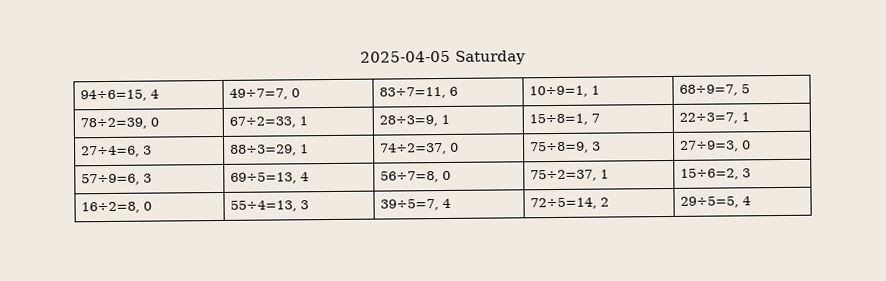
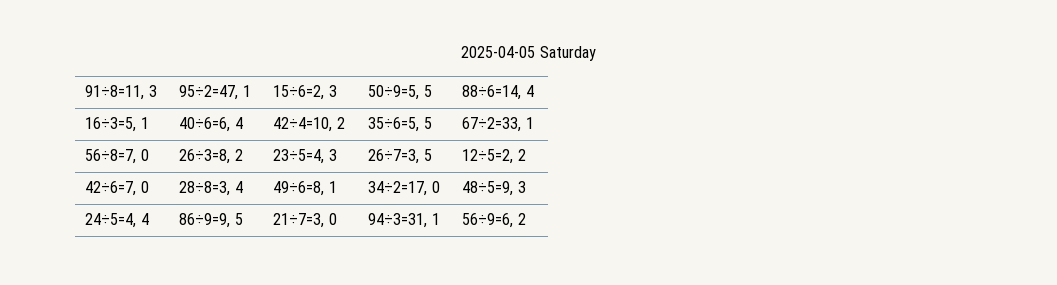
[80,89,160,102] [229,88,301,100] [379,86,459,99] [529,85,601,98] [679,84,751,96] [80,117,160,130] [229,116,309,128] [379,114,451,127] [529,113,601,126] [679,112,751,124] [81,145,153,158] [230,144,310,156] [380,142,460,155] [530,141,602,154] [680,140,752,152] [81,173,153,186] [230,172,310,184] [380,170,452,183] [530,169,610,182] [680,168,752,180] [81,201,153,214] [230,200,310,212] [380,198,452,211] [530,197,610,210] [680,196,752,208] 94÷6=15, 4 | 49÷7=7, 0 | 83÷7=11, 6 | 10÷9=1, 1 | 68÷9=7, 5 // 78÷2=39, 0 | 67÷2=33, 1 | 28÷3=9, 1 | 15÷8=1, 7 | 22÷3=7, 1 // 27÷4=6, 3 | 88÷3=29, 1 | 74÷2=37, 0 | 75÷8=9, 3 | 27÷9=3, 0 // 57÷9=6, 3 | 69÷5=13, 4 | 56÷7=8, 0 | 75÷2=37, 1 | 15÷6=2, 3 // 16÷2=8, 0 | 55÷4=13, 3 | 39÷5=7, 4 | 72÷5=14, 2 | 29÷5=5, 4 -> [85,85,157,100] [179,85,251,100] [273,85,337,100] [368,85,432,100] [462,85,534,100] [85,117,149,132] [179,117,243,132] [273,117,345,132] [368,117,432,132] [462,117,534,132] [85,149,149,164] [179,149,243,164] [273,149,337,164] [368,149,432,164] [462,149,526,164] [85,181,149,196] [179,181,243,196] [273,181,337,196] [368,181,440,196] [462,181,526,196] [85,213,149,228] [179,213,243,228] [273,213,337,228] [368,213,440,228] [462,213,526,228] 91÷8=11, 3 | 95÷2=47, 1 | 15÷6=2, 3 | 50÷9=5, 5 | 88÷6=14, 4 // 16÷3=5, 1 | 40÷6=6, 4 | 42÷4=10, 2 | 35÷6=5, 5 | 67÷2=33, 1 // 56÷8=7, 0 | 26÷3=8, 2 | 23÷5=4, 3 | 26÷7=3, 5 | 12÷5=2, 2 // 42÷6=7, 0 | 28÷8=3, 4 | 49÷6=8, 1 | 34÷2=17, 0 | 48÷5=9, 3 // 24÷5=4, 4 | 86÷9=9, 5 | 21÷7=3, 0 | 94÷3=31, 1 | 56÷9=6, 2

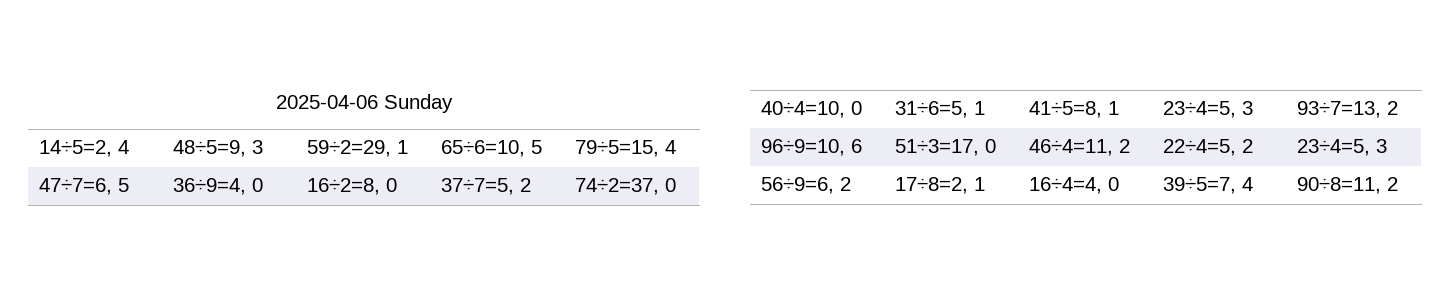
[461,46,596,61] [85,85,157,100] [179,85,251,100] [273,85,337,100] [368,85,432,100] [462,85,534,100] [85,117,149,132] [179,117,243,132] [273,117,345,132] [368,117,432,132] [462,117,534,132] [85,149,149,164] [179,149,243,164] [273,149,337,164] [368,149,432,164] [462,149,526,164] [85,181,149,196] [179,181,243,196] [273,181,337,196] [368,181,440,196] [462,181,526,196] [85,213,149,228] [179,213,243,228] [273,213,337,228] [368,213,440,228] [462,213,514,228] 2025-04-05 Saturday // 91÷8=11, 3 | 95÷2=47, 1 | 15÷6=2, 3 | 50÷9=5, 5 | 88÷6=14, 4 // 16÷3=5, 1 | 40÷6=6, 4 | 42÷4=10, 2 | 35÷6=5, 5 | 67÷2=33, 1 // 56÷8=7, 0 | 26÷3=8, 2 | 23÷5=4, 3 | 26÷7=3, 5 | 12÷5=2, 2 // 42÷6=7, 0 | 28÷8=3, 4 | 49÷6=8, 1 | 34÷2=17, 0 | 48÷5=9, 3 // 24÷5=4, 4 | 86÷9=9, 5 | 21÷7=3, 0 | 94÷3=31, 1 | 56÷9=6, -> [276,94,453,113] [38,140,129,157] [172,140,263,157] [306,140,408,157] [440,140,542,157] [574,140,676,157] [38,178,129,195] [172,178,263,195] [306,178,397,195] [440,178,531,195] [574,178,676,195] [760,101,862,118] [894,101,985,118] [1028,101,1119,118] [1162,101,1253,118] [1296,101,1398,118] [760,139,862,156] [894,139,996,156] [1028,139,1130,156] [1162,139,1253,156] [1296,139,1387,156] [760,177,851,194] [894,177,985,194] [1028,177,1119,194] [1162,177,1253,194] [1296,177,1381,194] 2025-04-06 Sunday // 14÷5=2, 4 | 48÷5=9, 3 | 59÷2=29, 1 | 65÷6=10, 5 | 79÷5=15, 4 // 47÷7=6, 5 | 36÷9=4, 0 | 16÷2=8, 0 | 37÷7=5, 2 | 74÷2=37, 0 // 40÷4=10, 0 | 31÷6=5, 1 | 41÷5=8, 1 | 23÷4=5, 3 | 93÷7=13, 2 // 96÷9=10, 6 | 51÷3=17, 0 | 46÷4=11, 2 | 22÷4=5, 2 | 23÷4=5, 3 // 56÷9=6, 2 | 17÷8=2, 1 | 16÷4=4, 0 | 39÷5=7, 4 | 90÷8=11,

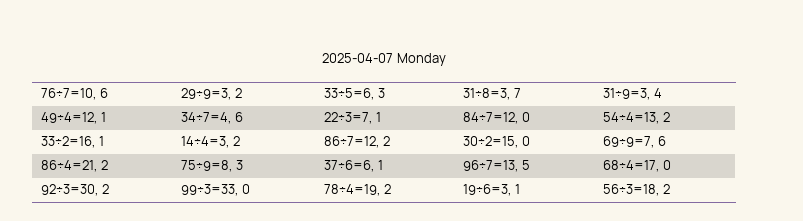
[276,94,453,113] [38,140,129,157] [172,140,263,157] [306,140,408,157] [440,140,542,157] [574,140,676,157] [38,178,129,195] [172,178,263,195] [306,178,397,195] [440,178,531,195] [574,178,676,195] [760,101,862,118] [894,101,985,118] [1028,101,1119,118] [1162,101,1253,118] [1296,101,1398,118] [760,139,862,156] [894,139,996,156] [1028,139,1130,156] [1162,139,1253,156] [1296,139,1387,156] [760,177,851,194] [894,177,985,194] [1028,177,1119,194] [1162,177,1253,194] [1296,177,1381,194] 2025-04-06 Sunday // 14÷5=2, 4 | 48÷5=9, 3 | 59÷2=29, 1 | 65÷6=10, 5 | 79÷5=15, 4 // 47÷7=6, 5 | 36÷9=4, 0 | 16÷2=8, 0 | 37÷7=5, 2 | 74÷2=37, 0 // 40÷4=10, 0 | 31÷6=5, 1 | 41÷5=8, 1 | 23÷4=5, 3 | 93÷7=13, 2 // 96÷9=10, 6 | 51÷3=17, 0 | 46÷4=11, 2 | 22÷4=5, 2 | 23÷4=5, 3 // 56÷9=6, 2 | 17÷8=2, 1 | 16÷4=4, 0 | 39÷5=7, 4 | 90÷8=11, -> [322,53,446,66] [41,88,108,100] [181,88,242,100] [324,88,385,100] [463,88,521,100] [603,88,662,100] [41,112,106,124] [181,112,243,124] [324,112,381,124] [463,112,530,124] [603,112,670,124] [41,136,104,148] [181,136,240,148] [324,136,390,148] [463,136,530,148] [603,136,666,148] [41,160,108,172] [181,160,243,172] [324,160,383,172] [463,160,530,172] [603,160,671,172] [41,184,109,196] [181,184,250,196] [324,184,391,196] [463,184,520,196] [603,184,660,196] 2025-04-07 Monday // 76÷7=10, 6 | 29÷9=3, 2 | 33÷5=6, 3 | 31÷8=3, 7 | 31÷9=3, 4 // 49÷4=12, 1 | 34÷7=4, 6 | 22÷3=7, 1 | 84÷7=12, 0 | 54÷4=13, 2 // 33÷2=16, 1 | 14÷4=3, 2 | 86÷7=12, 2 | 30÷2=15, 0 | 69÷9=7, 6 // 86÷4=21, 2 | 75÷9=8, 3 | 37÷6=6, 1 | 96÷7=13, 5 | 68÷4=17, 0 // 92÷3=30, 2 | 99÷3=33, 0 | 78÷4=19, 2 | 19÷6=3, 1 | 56÷3=18,

